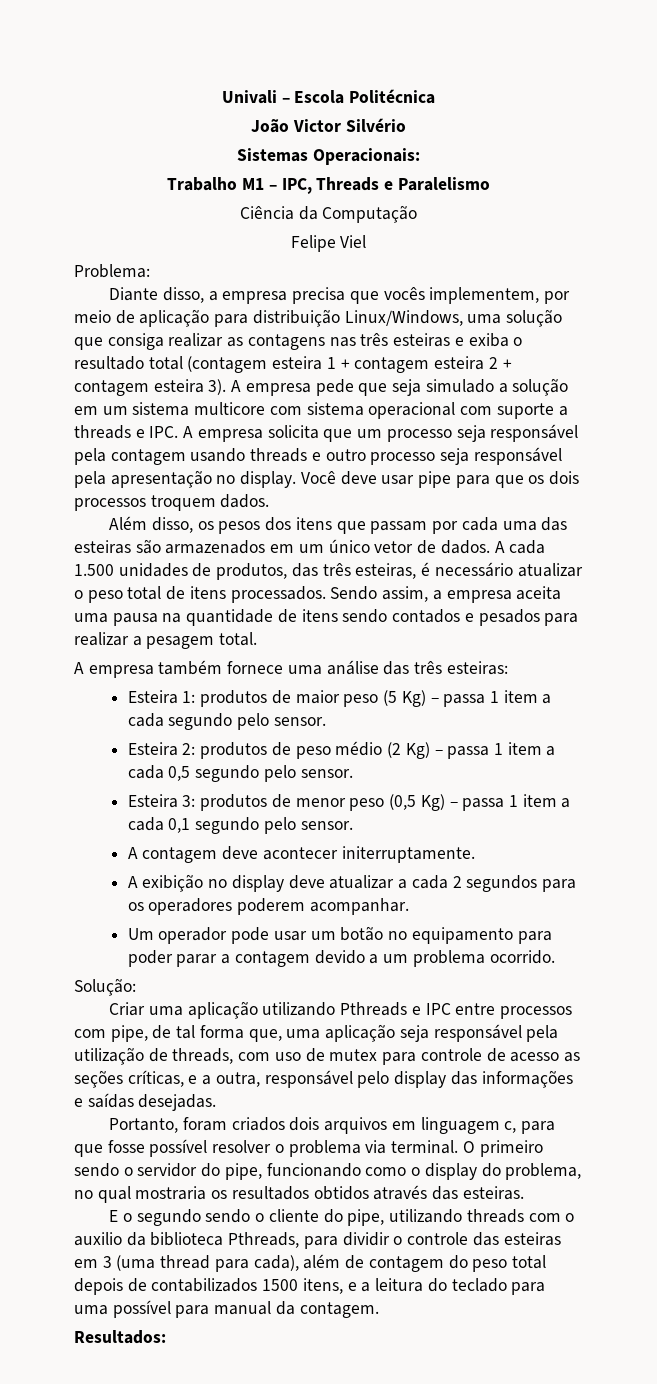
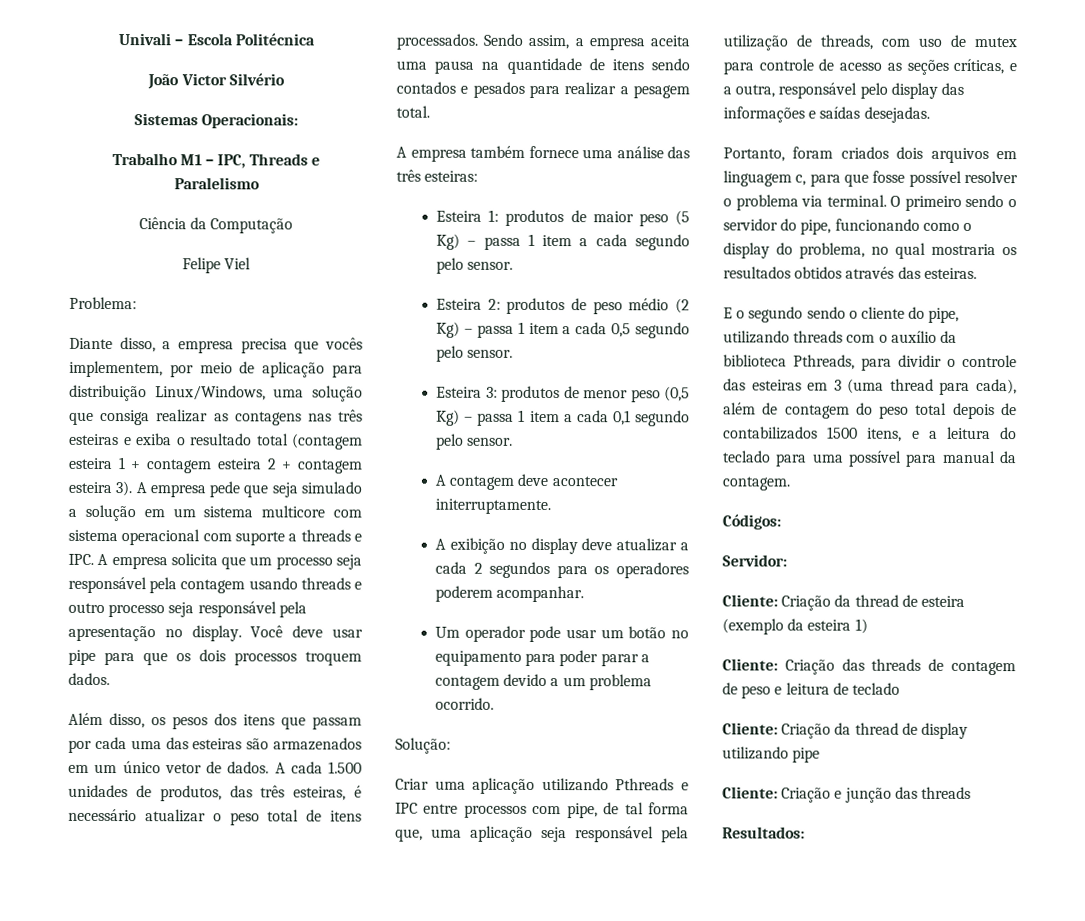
[74,1232,122,1246] auxilio -> [890,330,937,343] auxílio
(379, 1310) none -> [722,514,781,530] [722,554,787,567] [722,594,965,611] [722,618,868,635] [722,658,1016,676] [722,682,900,699] [722,722,968,739] [722,746,821,763] [722,786,971,803] // Códigos: // Servidor: // Cliente: Criação da thread de esteira (exemplo da esteira 1) // Cliente: Criação das threads de contagem de peso e leitura de teclado // Cliente: Criação da thread de display utilizando pipe // Cliente: Criação e junção das threads

